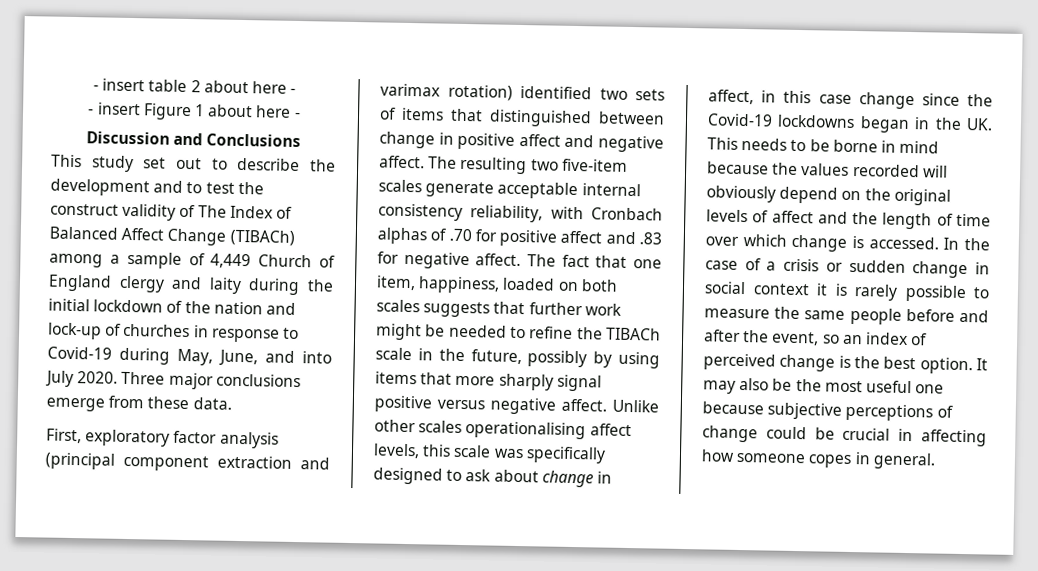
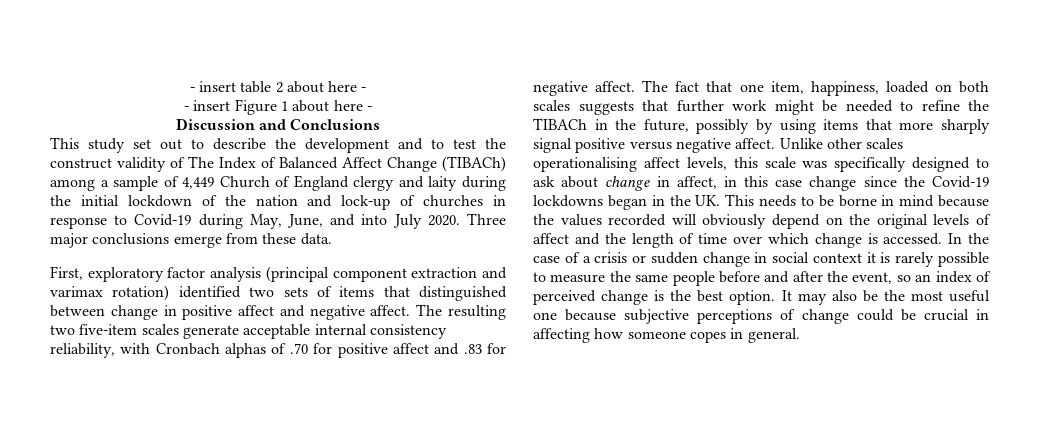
[375,347,412,361] scale -> (587, 124) none

